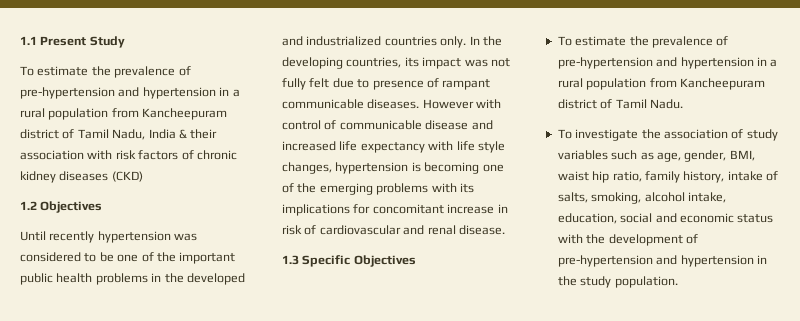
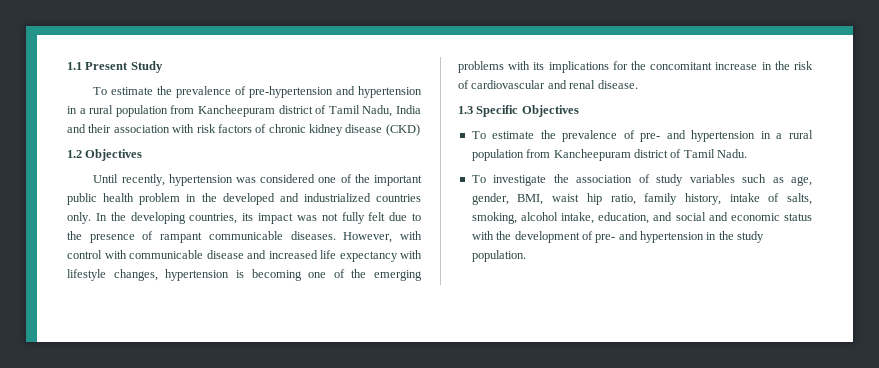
[178,129,187,139] & -> [67,124,86,133] and
[59,171,109,181] diseases -> [345,124,383,133] disease
[49,231,95,243] recently -> [121,174,165,186] recently,
[84,252,114,262] to be -> (316, 178) none
[95,273,148,285] problems -> [139,193,181,205] problem
(370, 83) none -> [67,231,82,240] the
[422,99,474,109] However -> [343,232,393,243] However,
[324,120,337,130] of -> [104,250,127,259] with
[456,141,505,153] life style -> [67,269,106,281] lifestyle
(371, 209) none -> [631,61,646,70] the
(508, 208) none -> [774,61,790,70] the
[557,57,653,69] pre-hypertension -> [640,133,661,142] pre-
(617, 218) none -> [653,212,673,221] and
[557,255,653,267] pre-hypertension -> [595,234,616,243] pre-

